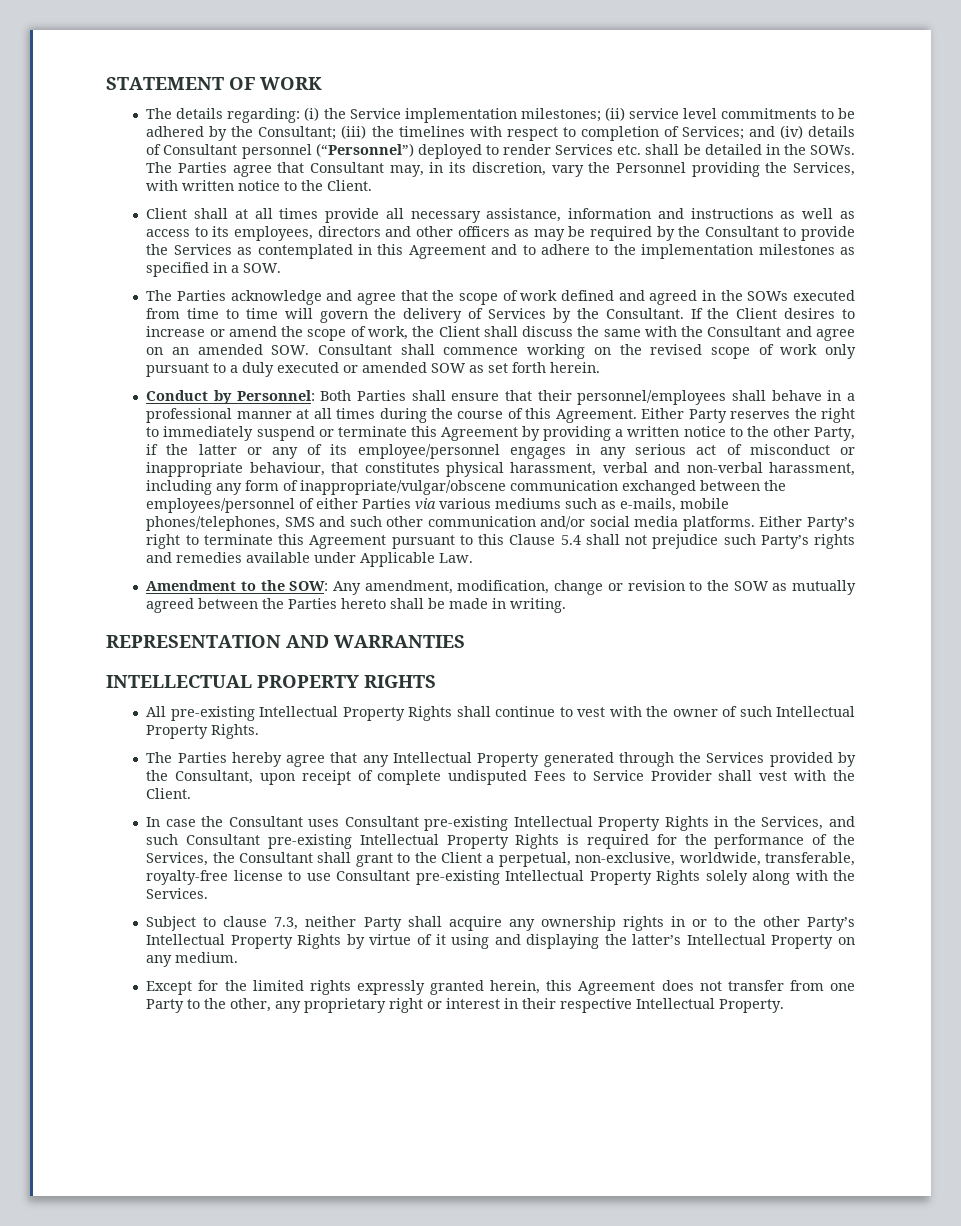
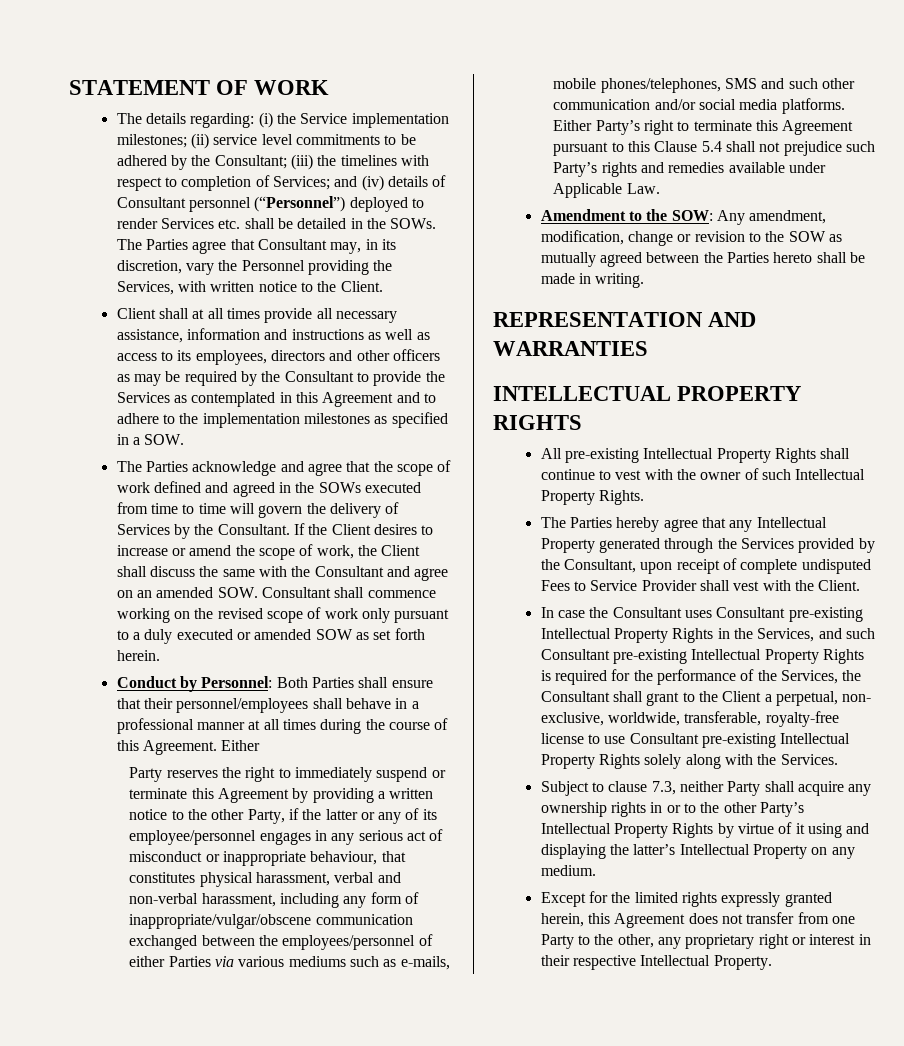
(685, 413) none -> (261, 745) //
[575,852,676,866] non-exclusive, -> [842,694,872,702] [540,712,604,726] non- exclusive,

